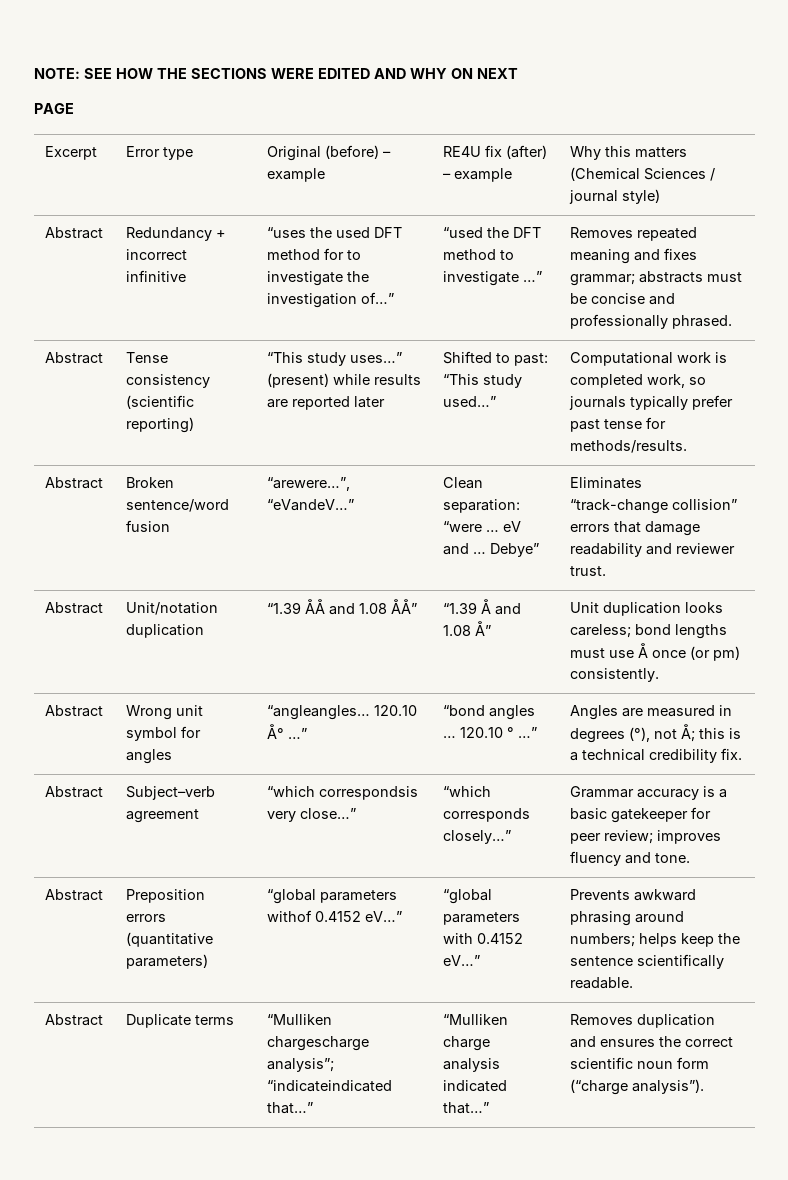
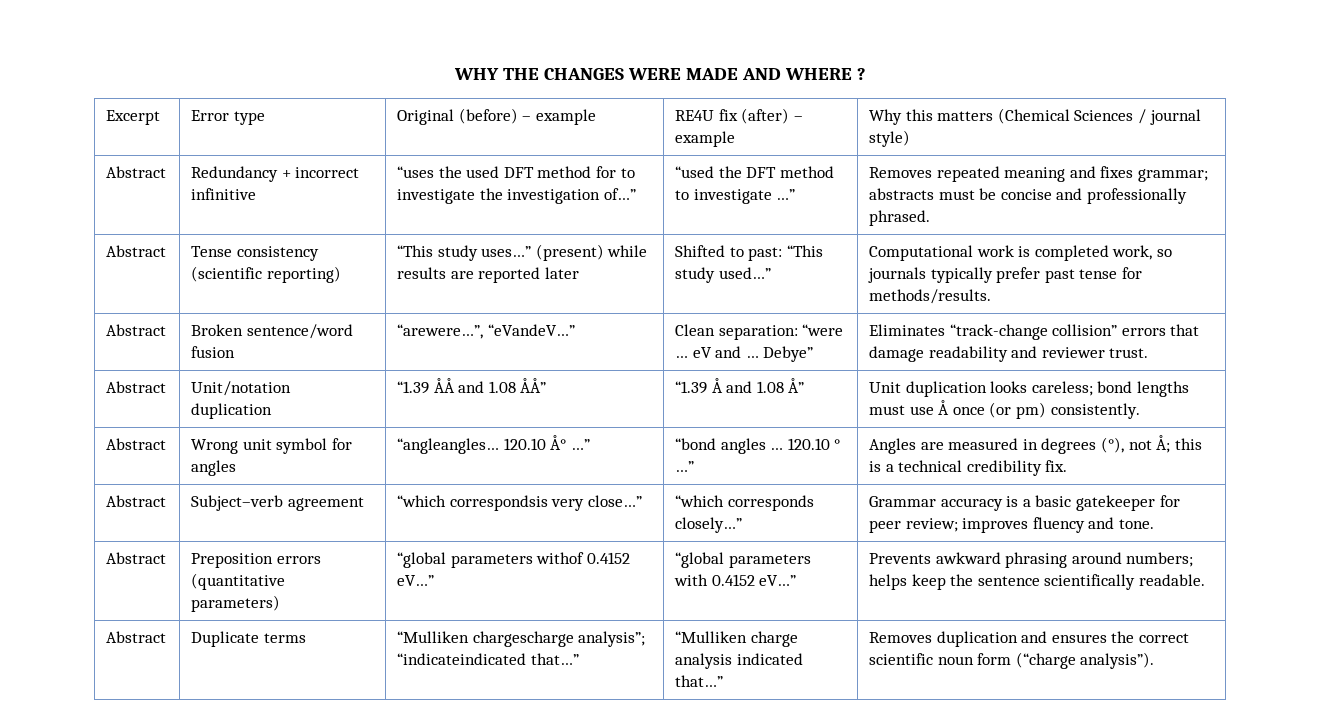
[34,68,518,79] [34,103,74,114] NOTE: SEE HOW THE SECTIONS WERE EDITED AND WHY ON NEXT // PAGE -> [453,68,867,80] WHY THE CHANGES WERE MADE AND WHERE ?

